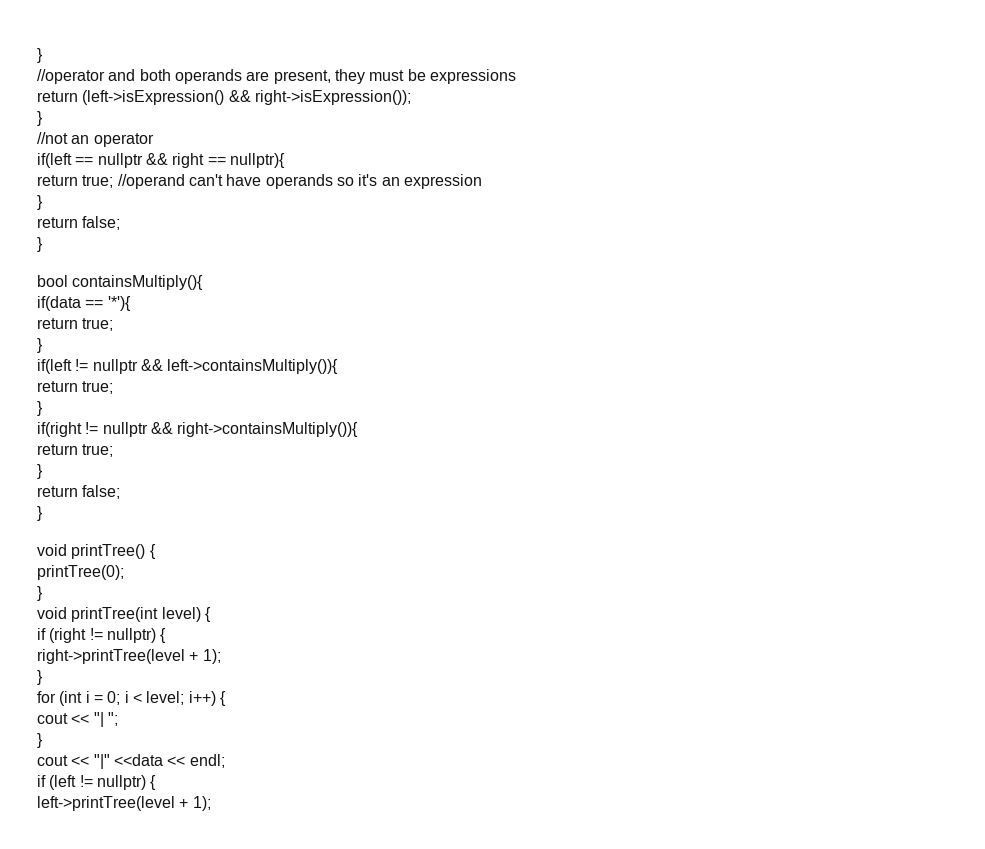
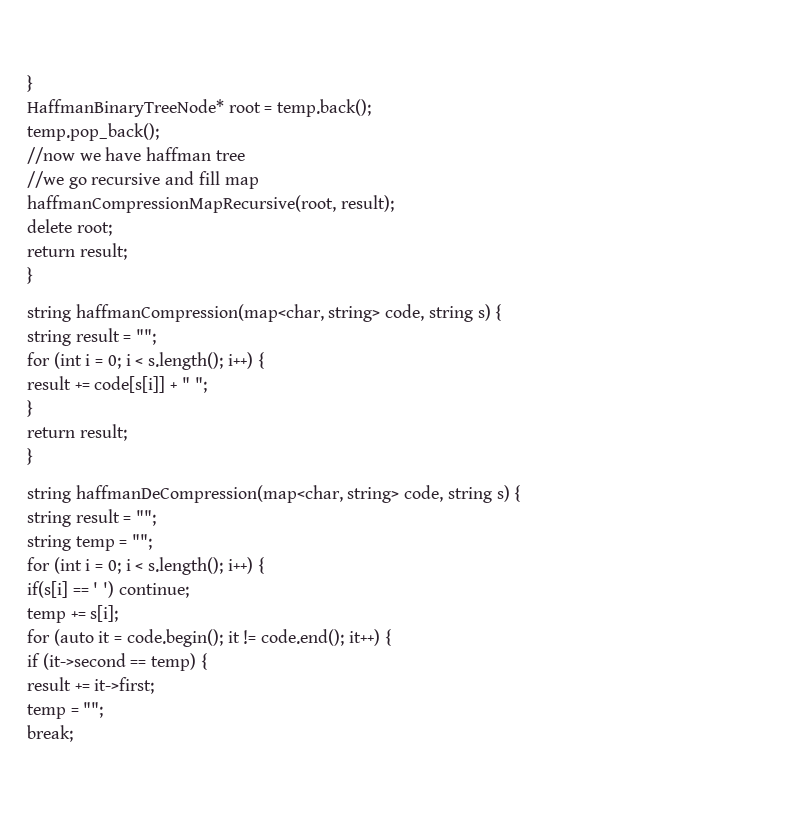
[37,48,43,63] [37,69,516,84] [37,90,411,105] [37,111,43,126] [37,132,154,147] [37,153,285,168] [37,174,482,189] [37,195,43,210] [37,216,121,230] [37,237,43,252] [37,275,204,290] [37,296,131,311] [37,318,114,331] [37,338,43,353] [37,359,339,374] [37,381,114,394] [37,401,43,416] [37,422,359,437] [37,444,114,457] [37,464,43,479] [37,485,121,499] [37,506,43,521] [37,544,156,559] [37,565,124,580] [37,586,43,601] [37,607,211,622] [37,628,167,643] [37,649,221,664] [37,670,43,685] [37,691,226,706] [37,712,118,727] [37,733,43,748] [37,754,225,769] [37,775,157,790] [37,796,211,811] } // //operator and both operands are present, they must be expressions // return (left->isExpression() && right->isExpression()); // } // //not an operator // if(left == nullptr && right == nullptr){ // return true; //operand can't have operands so it's an expression // } // return false; // } // bool containsMultiply(){ // if(data == '*'){ // return true; // } // if(left != nullptr && left->containsMultiply()){ // return true; // } // if(right != nullptr && right->containsMultiply()){ // return true; // } // return false; // } // void printTree() { // printTree(0); // } // void printTree(int level) { // if (right != nullptr) { // right->printTree(level + 1); // } // for (int i = 0; i < level; i++) { // cout << "| "; // } // cout << "|" <<data << endl; // if (left != nullptr) { // left->printTree(level + 1); -> [27,75,33,92] [27,99,372,117] [27,123,159,141] [27,147,245,164] [27,171,259,189] [27,195,394,213] [27,219,112,236] [27,243,127,260] [27,267,33,284] [27,304,502,322] [27,328,157,346] [27,352,264,370] [27,376,207,393] [27,400,33,417] [27,424,127,441] [27,448,33,465] [27,485,521,503] [27,509,157,527] [27,534,153,551] [27,557,264,575] [27,581,189,598] [27,605,119,623] [27,629,391,647] [27,653,207,671] [27,677,155,694] [27,702,104,719] [27,725,73,742] } // HaffmanBinaryTreeNode* root = temp.back(); // temp.pop_back(); // //now we have haffman tree // //we go recursive and fill map // haffmanCompressionMapRecursive(root, result); // delete root; // return result; // } // string haffmanCompression(map<char, string> code, string s) { // string result = ""; // for (int i = 0; i < s.length(); i++) { // result += code[s[i]] + " "; // } // return result; // } // string haffmanDeCompression(map<char, string> code, string s) { // string result = ""; // string temp = ""; // for (int i = 0; i < s.length(); i++) { // if(s[i] == ' ') continue; // temp += s[i]; // for (auto it = code.begin(); it != code.end(); it++) { // if (it->second == temp) { // result += it->first; // temp = ""; // break;

